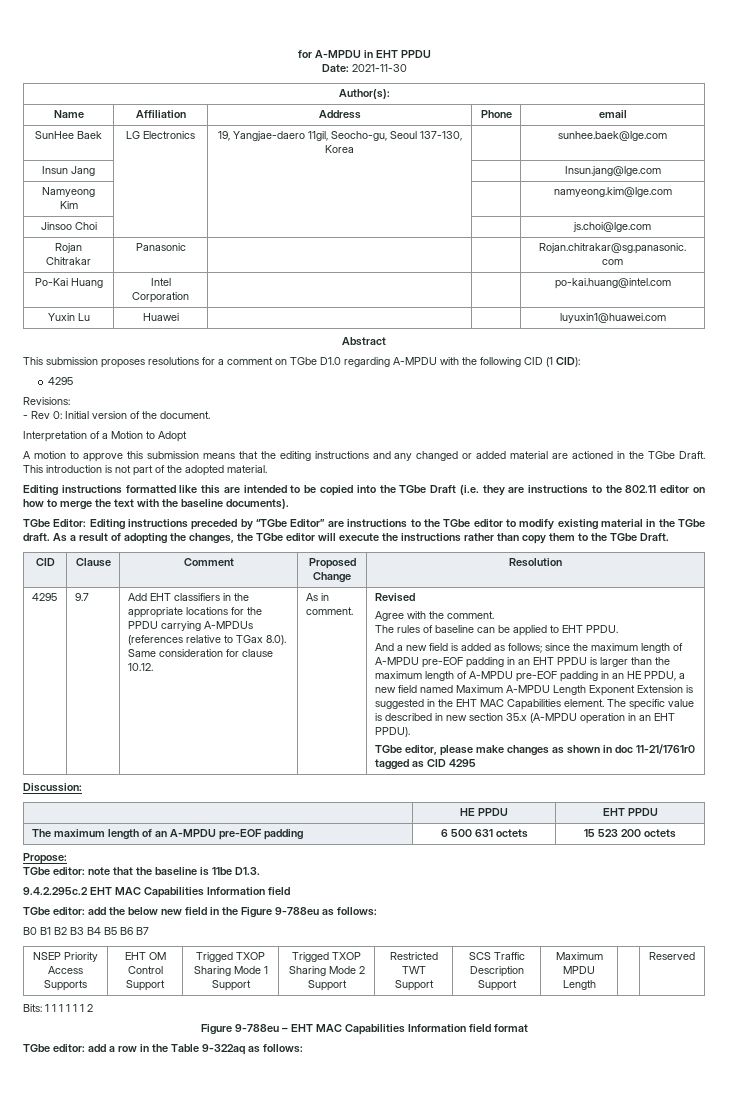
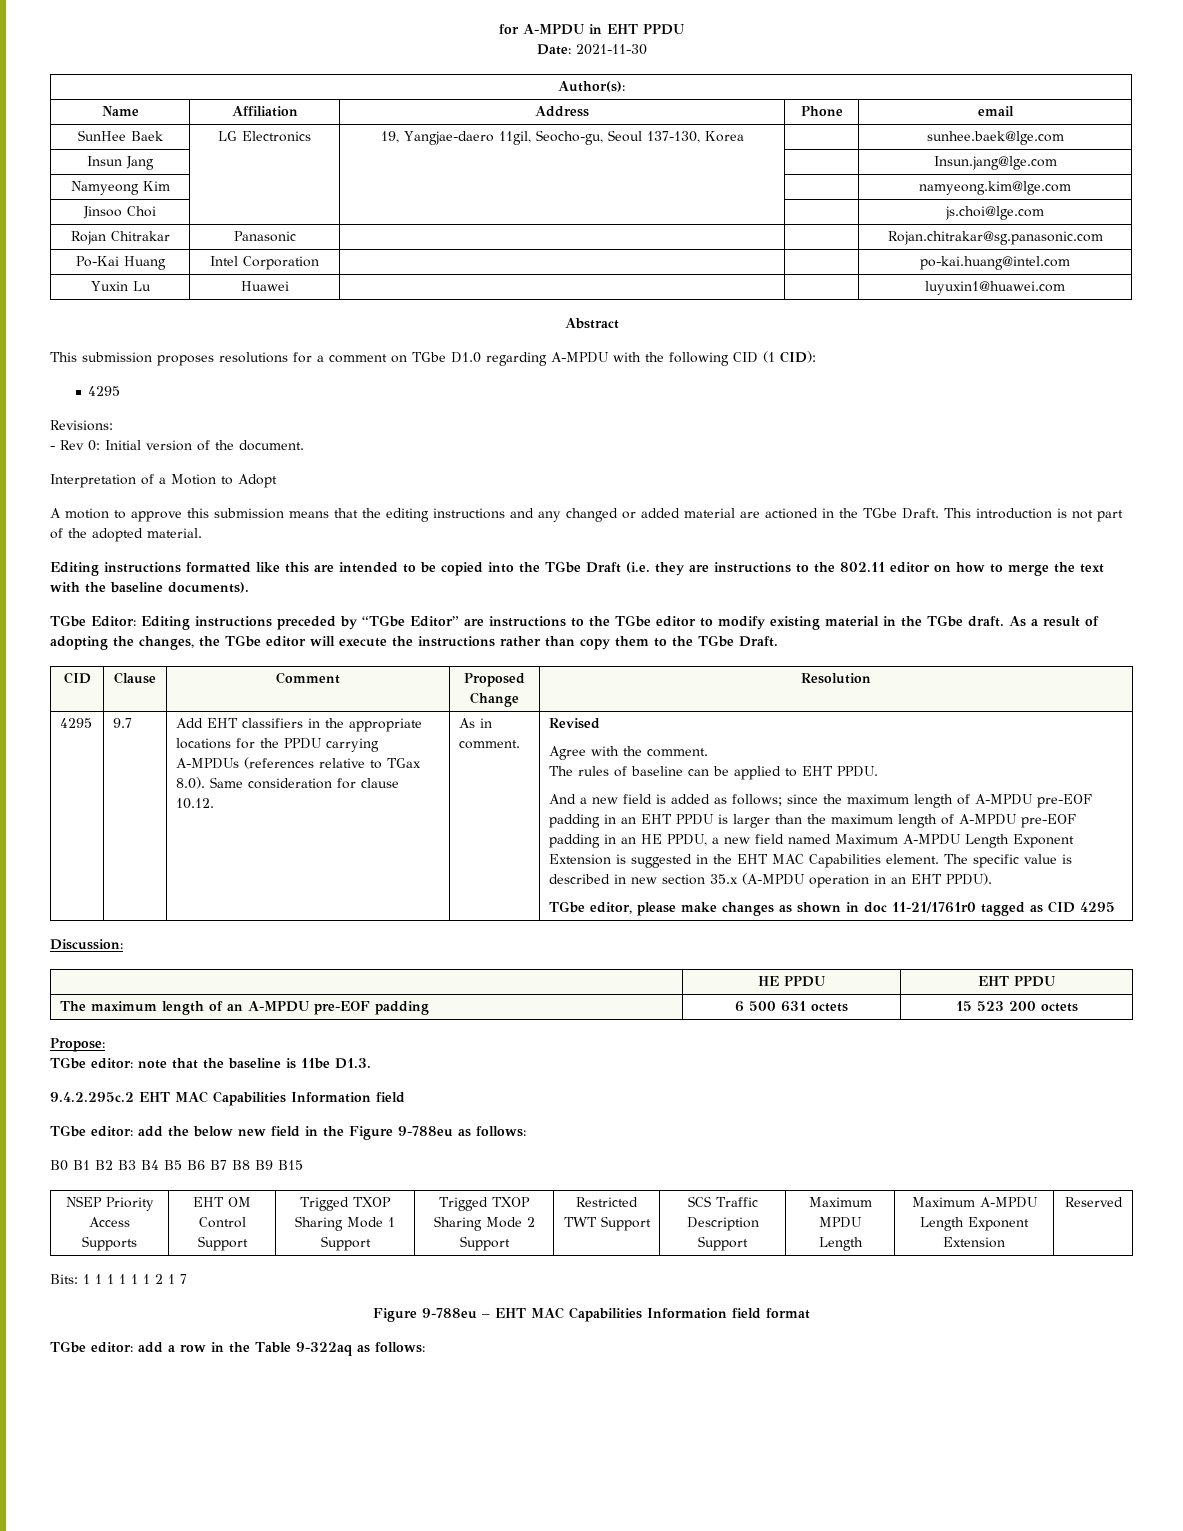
(149, 931) none -> [232,1160,303,1170] B8 B9 B15
(596, 985) none -> [911,1197,1038,1208] [920,1217,1029,1231] [943,1237,1006,1248] Maximum A-MPDU Length Exponent Extension
(93, 1008) none -> [168,1274,187,1284] 1 7

